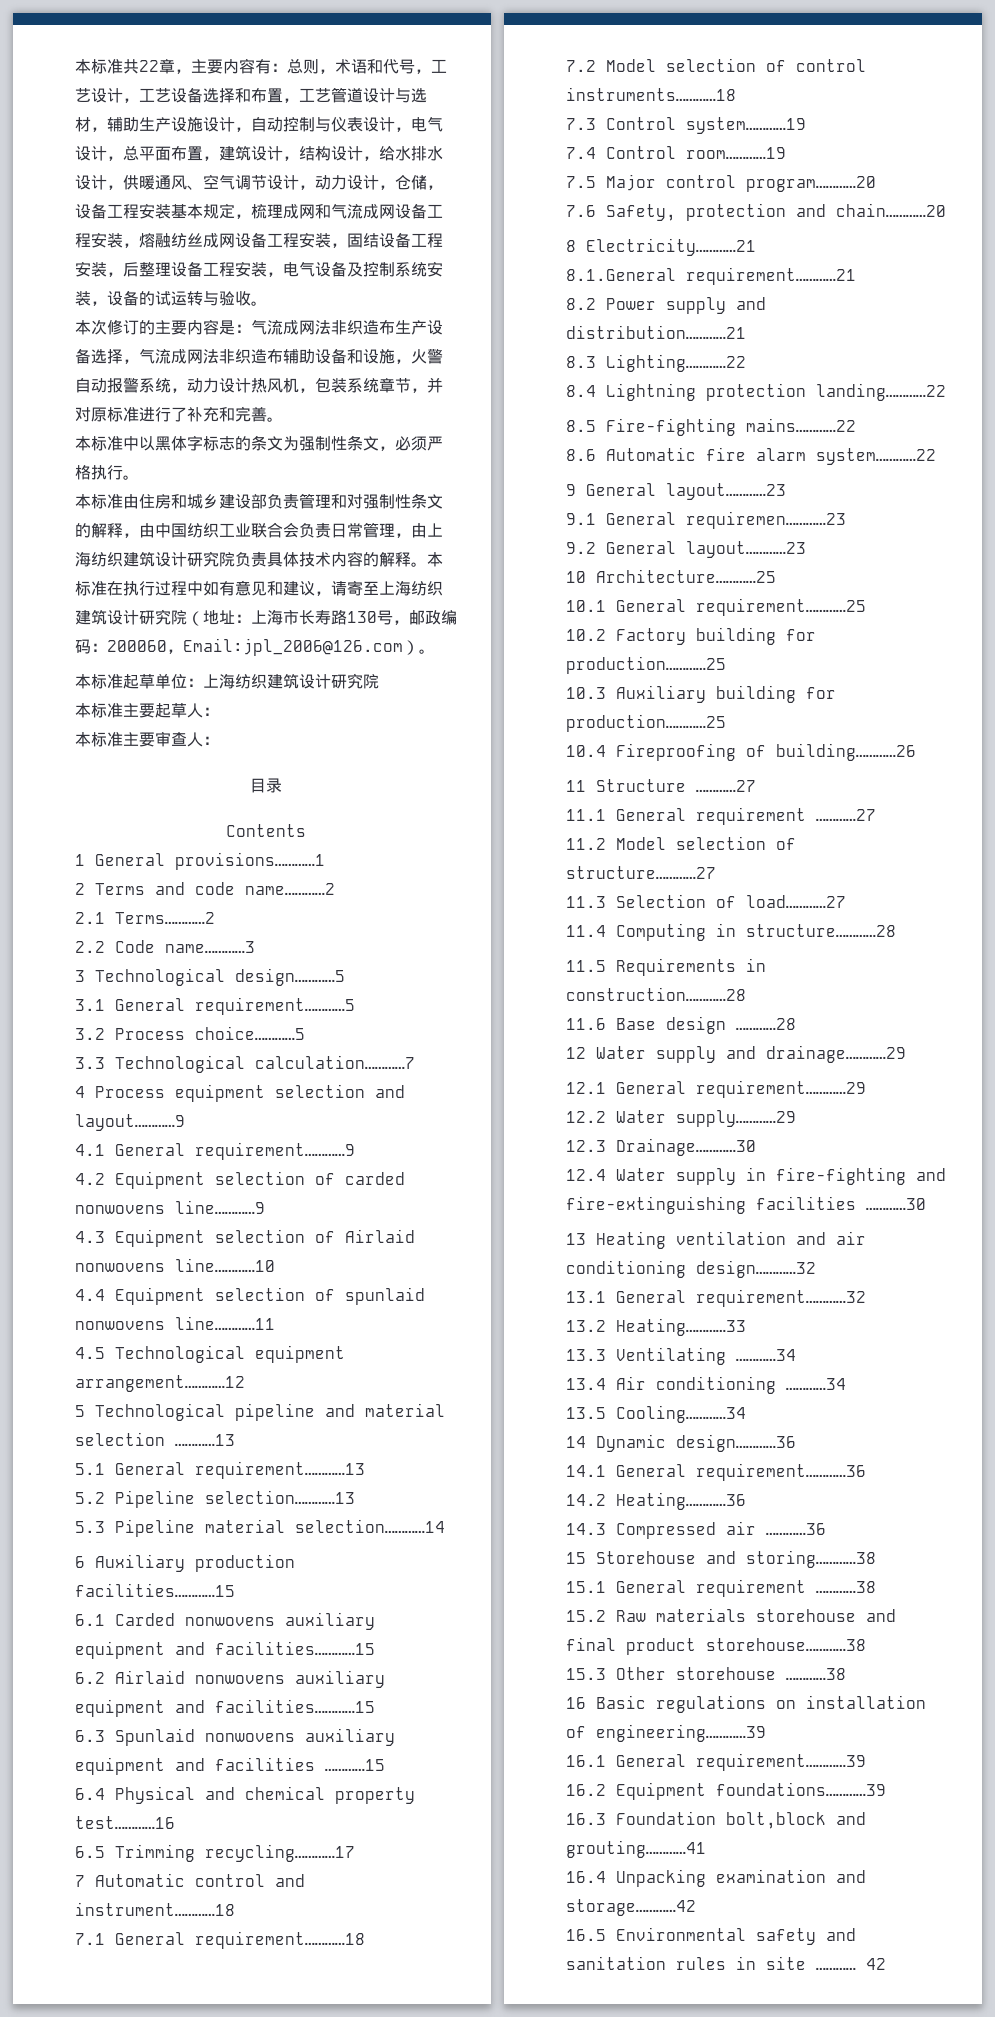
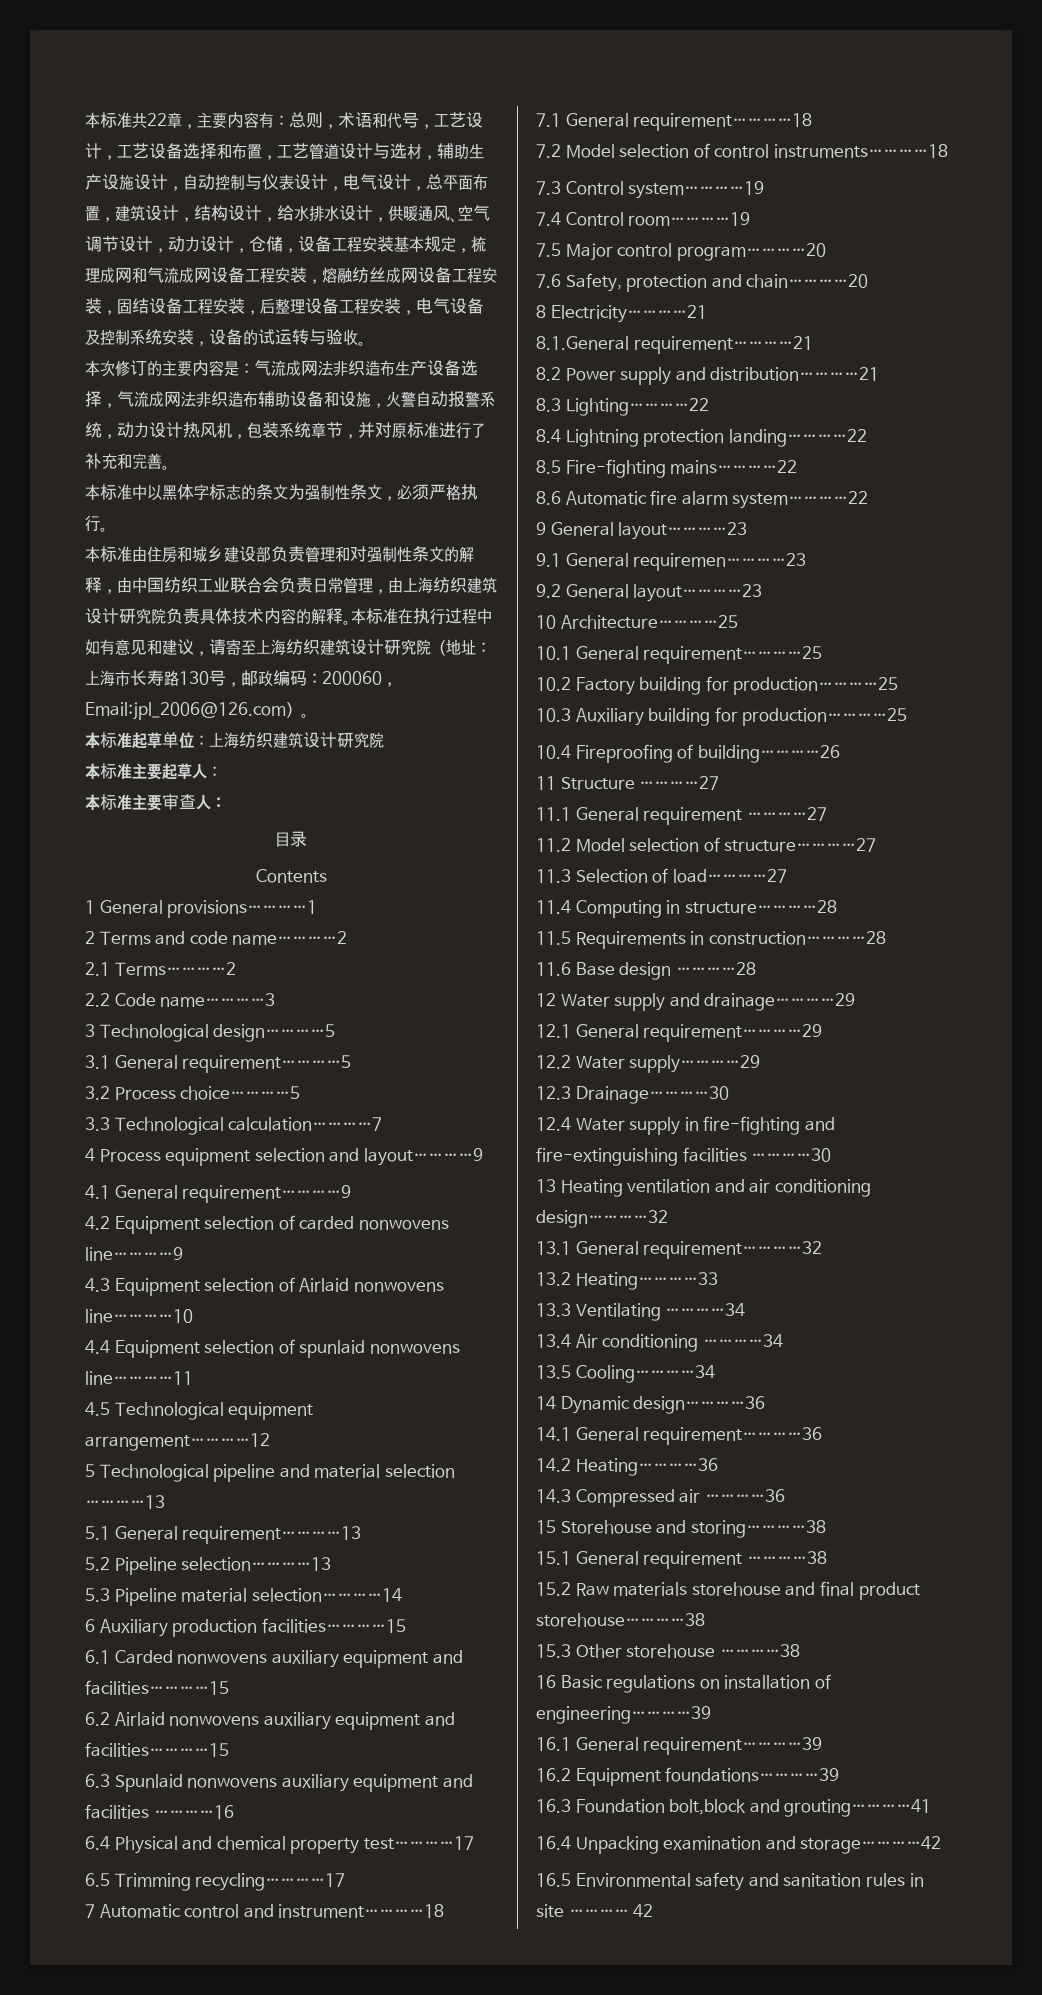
[325,1759,385,1771] …………15 -> [153,1805,234,1819] …………16
[75,1816,175,1829] test…………16 -> [363,1836,474,1850] test…………17

